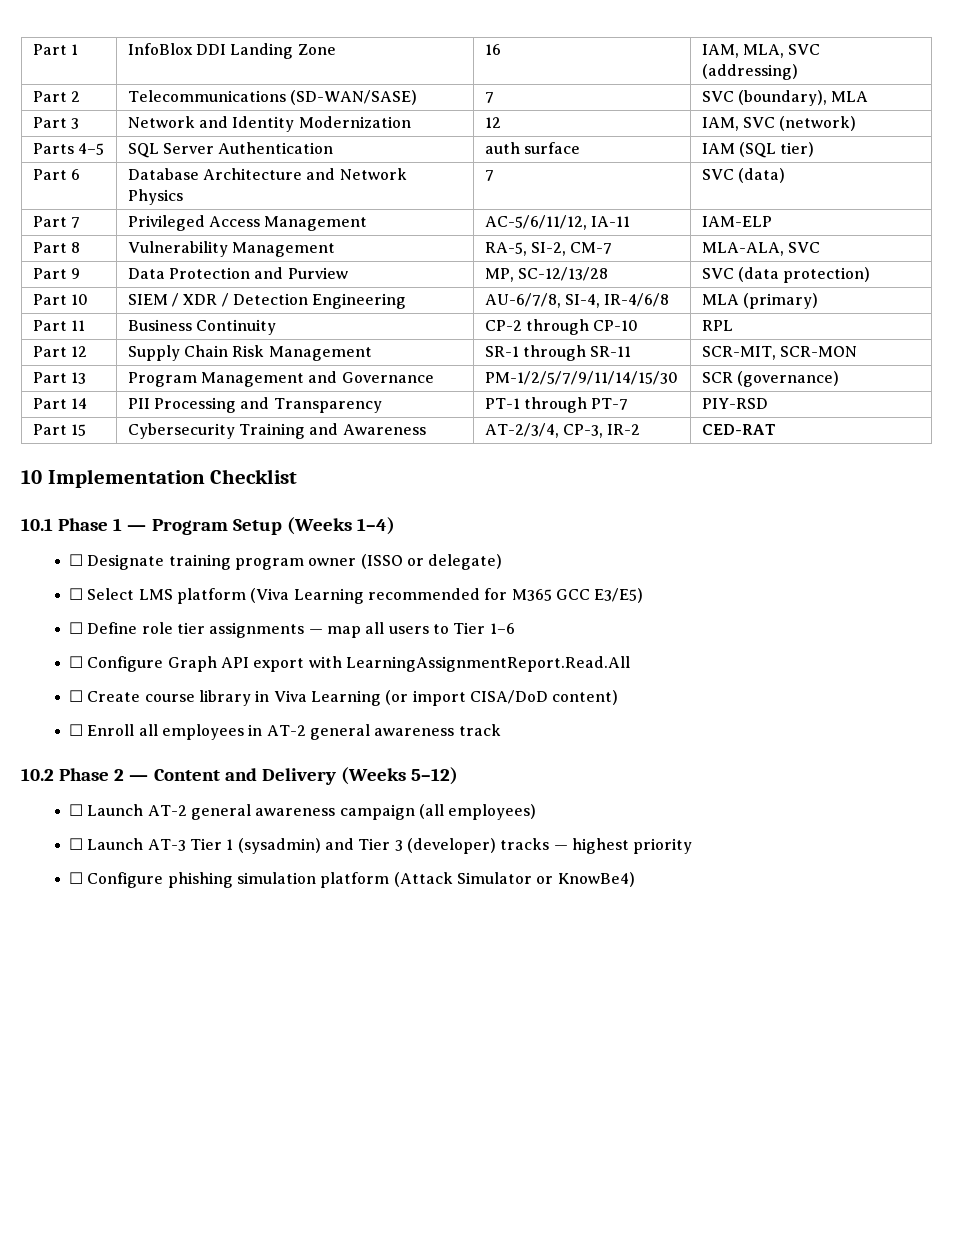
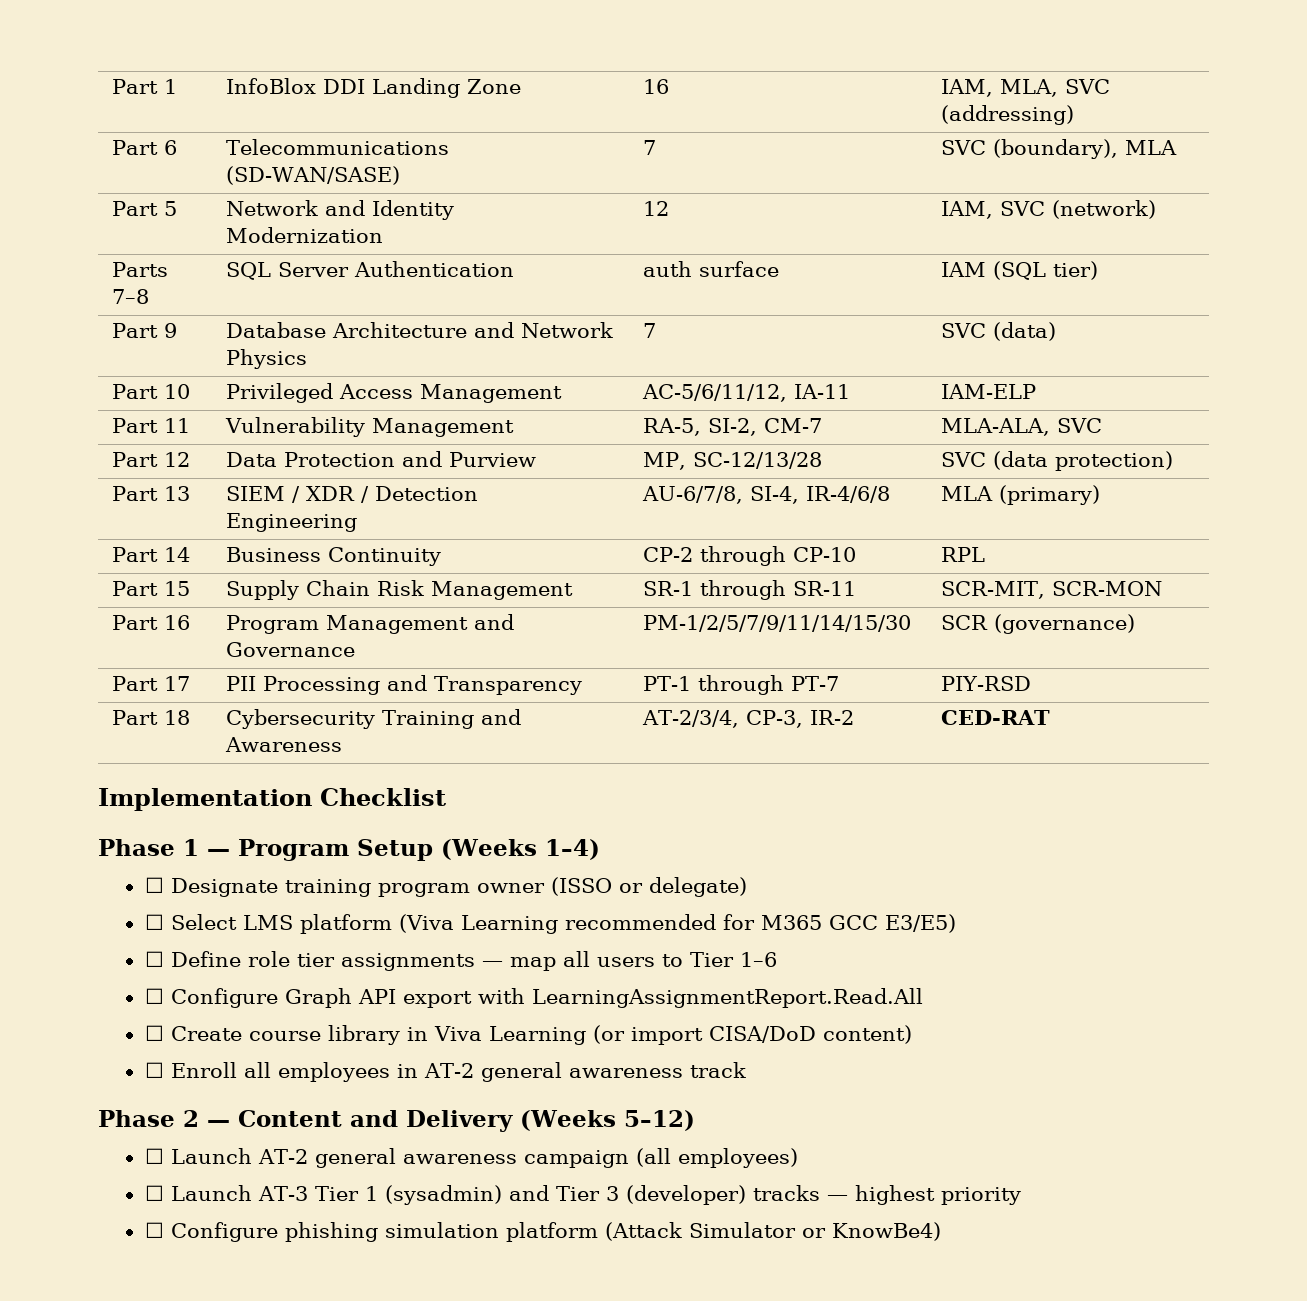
[71,91,81,102] 2 -> [164,140,178,155] 6
[71,118,80,129] 3 -> [164,201,178,216] 5
[78,143,105,155] 4–5 -> [112,289,150,304] 7–8
[71,169,81,180] 6 -> [164,323,178,338] 9
[71,217,81,228] 7 -> [164,384,191,399] 10
[71,242,81,253] 8 -> [164,418,191,433] 11
[71,268,81,279] 9 -> [164,452,191,467] 12
[71,294,89,305] 10 -> [164,486,191,501] 13
[71,320,86,331] 11 -> [164,547,191,562] 14
[71,346,88,357] 12 -> [164,581,191,596] 15
[71,372,87,384] 13 -> [164,615,191,630] 16
[71,398,88,409] 14 -> [164,676,191,691] 17
[71,424,87,436] 15 -> [164,710,191,725] 18
[21,470,42,484] 10 -> (1051, 717) none
[21,518,53,531] 10.1 -> (446, 797) none
[21,768,54,781] 10.2 -> (746, 1070) none

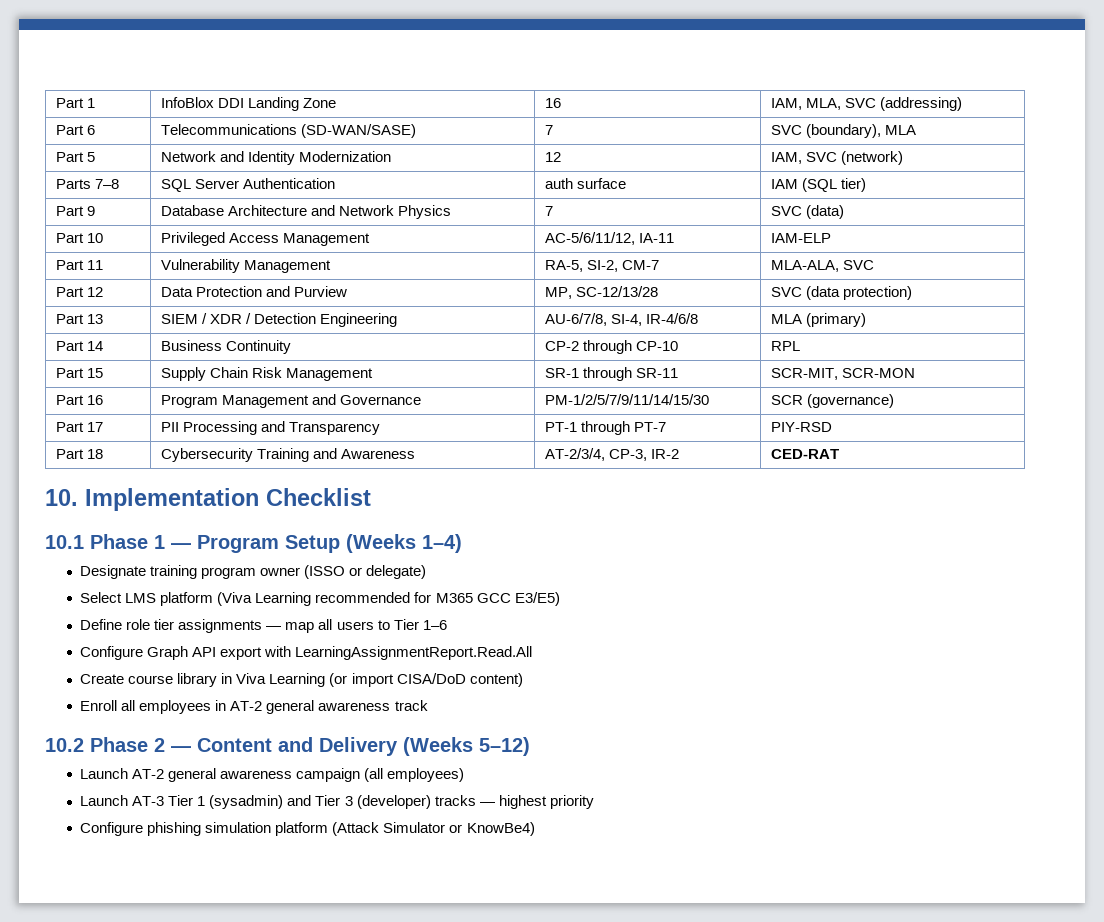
(1051, 717) none -> [45,489,78,506] 10.
(446, 797) none -> [45,535,84,549] 10.1
[144,877,164,893] ☐ -> (462, 543) none
[144,914,164,930] ☐ -> (427, 572) none
[144,951,164,967] ☐ -> (560, 599) none
[144,988,164,1004] ☐ -> (447, 625) none
[144,1025,164,1041] ☐ -> (533, 653) none
[144,1062,164,1078] ☐ -> (523, 680) none
(746, 1070) none -> [45,738,84,752] 10.2
[144,1148,164,1164] ☐ -> (530, 746) none
[144,1185,164,1201] ☐ -> (465, 775) none
[144,1222,164,1238] ☐ -> (594, 802) none

